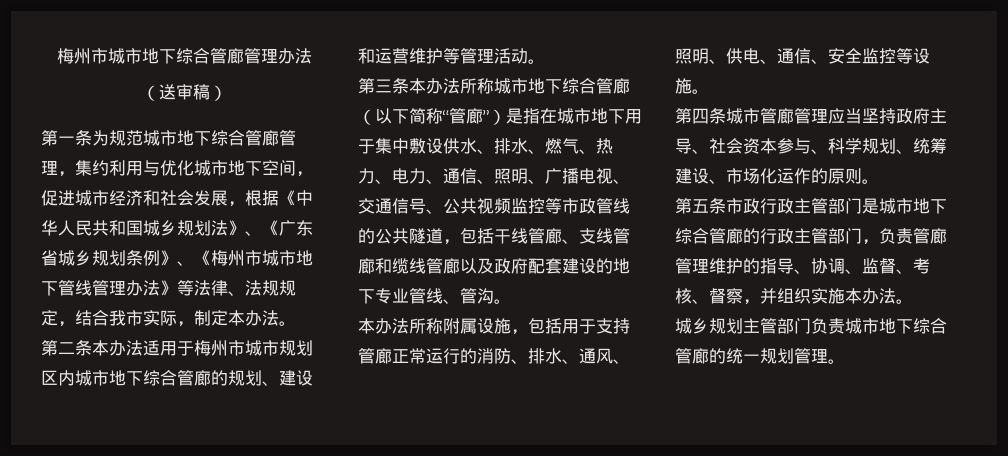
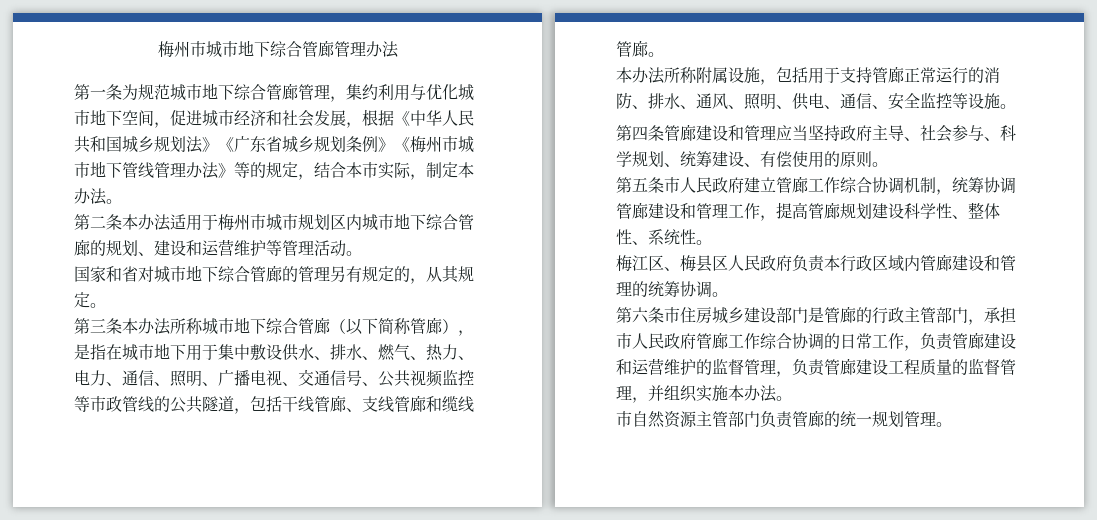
[142,84,227,101] // （送审稿） -> (399, 49) none
[245,231,262,236] 、 -> (218, 144) none
[177,261,194,266] 、 -> (394, 144) none
[194,280,279,296] 法律、法规 -> [250,162,266,178] 的
[109,310,126,326] 我 -> [346,162,362,178] 本
(545, 61) none -> [74,265,474,284] [74,292,106,308] // 国家和省对城市地下综合管廊的管理另有规定的，从其规定。
[442,108,506,125] “管廊”） -> [410,317,474,336] 管廊），
[460,258,630,274] [358,288,494,304] 以及政府配套建设的地下专业管线、管沟 -> (648, 48) none
[726,108,794,124] 城市管廊 -> [664,124,744,141] 管廊建设和
[743,138,777,154] 资本 -> (952, 133) none
[726,168,811,184] 市场化运作 -> [760,151,824,168] 有偿使用
[743,198,947,214] [675,228,709,244] 政行政主管部门是城市地下综合 -> [680,176,1016,195] [616,202,1000,221] [616,229,712,245] [616,254,1016,272] [616,281,728,298] [616,307,824,324] 人民政府建立管廊工作综合协调机制，统筹协调管廊建设和管理工作，提高管廊规划建设科学性、整体性、系统性。 // 梅江区、梅县区人民政府负责本行政区域内管廊建设和管理的统筹协调。 // 第六条市住房城乡建设部门是
[879,228,947,244] [675,258,930,274] [675,288,743,304] 负责管廊管理维护的指导、协调、监督、考核、督察 -> [984,307,1016,323] [616,332,1016,351] [616,358,1016,377] [616,385,632,400] 承担市人民政府管廊工作综合协调的日常工作，负责管廊建设和运营维护的监督管理，负责管廊建设工程质量的监督管理
[675,318,743,334] 城乡规划 -> [616,411,697,428] 市自然资源
[845,318,947,334] 城市地下综合 -> (793, 419) none

